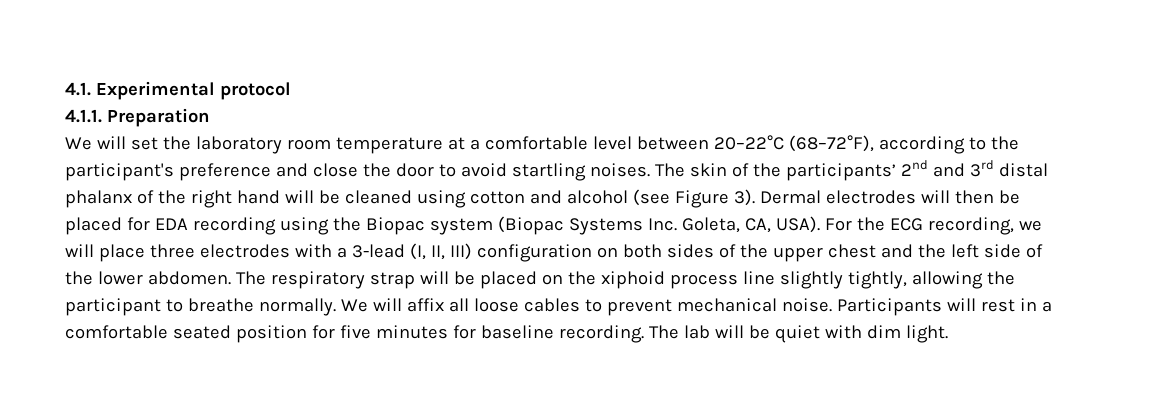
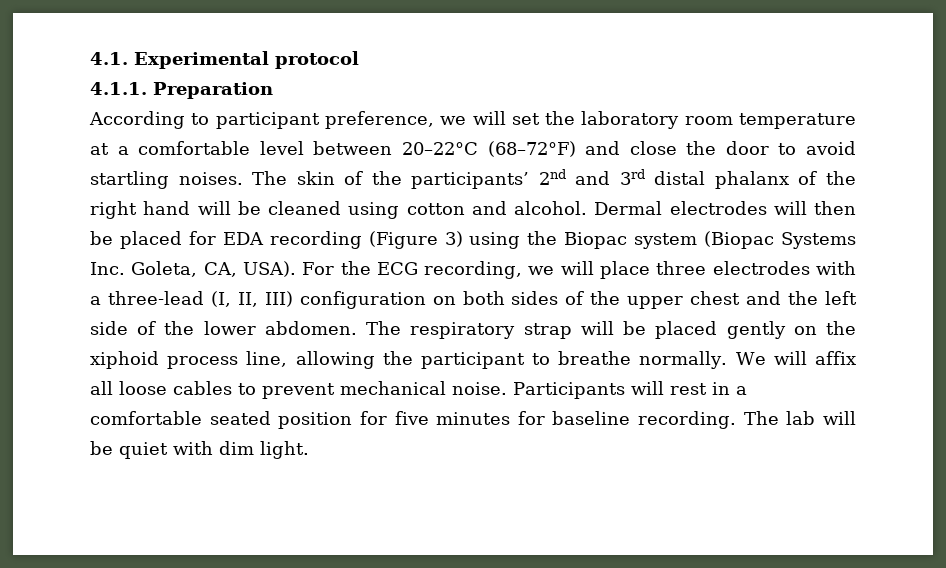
[65,137,92,150] We -> [89,111,467,129] According to participant preference, we
[788,135,1019,154] [65,163,271,181] (68–72°F), according to the participant's preference -> [487,141,576,157] (68–72°F)
[566,189,755,208] alcohol (see Figure 3). -> [514,201,587,215] alcohol.
(276, 226) none -> [368,231,463,249] (Figure 3)
[351,244,405,258] 3-lead -> [107,291,204,305] three-lead
(537, 280) none -> [726,321,786,339] gently
[742,271,907,289] line slightly tightly, -> [246,351,288,367] line,

